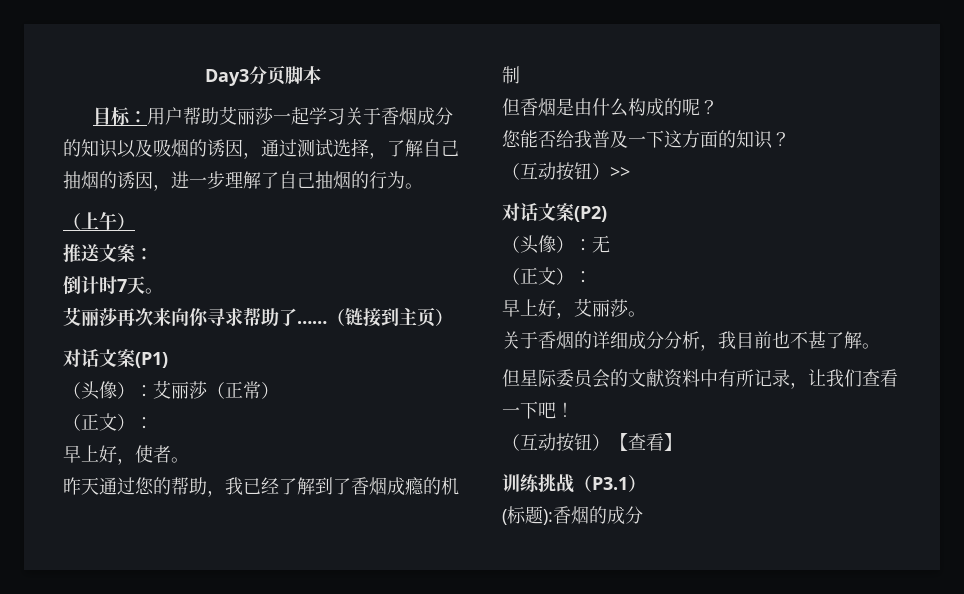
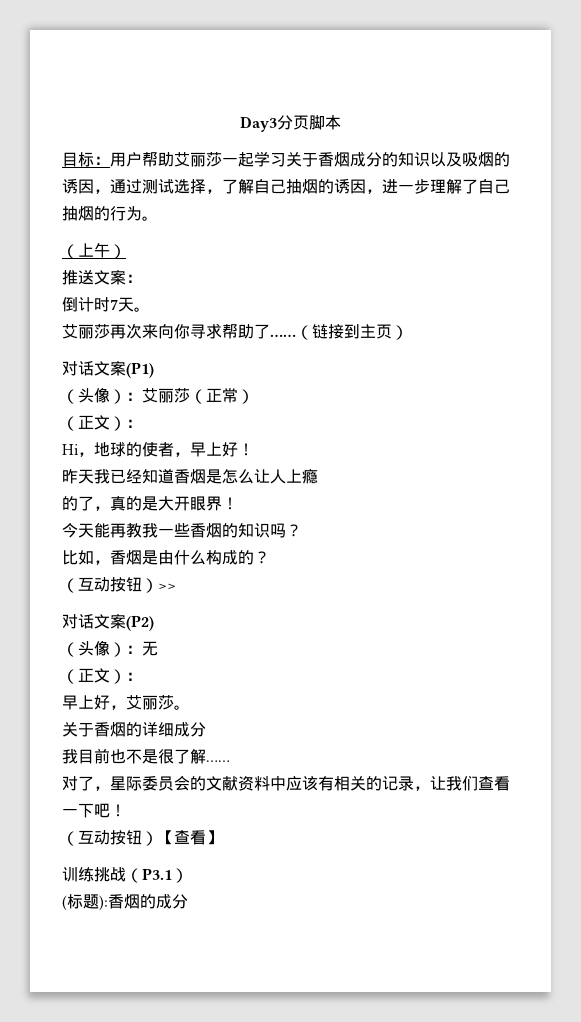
[63,445,189,465] [63,477,459,497] [502,66,520,84] [502,98,520,116] 早上好，使者。 // 昨天通过您的帮助，我已经了解到了香烟成瘾的机制 // 但 -> [62,442,254,457] [62,468,318,484] [62,496,238,511] [62,523,302,538] [62,550,110,565] Hi，地球的使者，早上好！ // 昨天我已经知道香烟是怎么让人上瘾 // 的了，真的是大开眼界！ // 今天能再教我一些香烟的知识吗？ // 比如，
[682,98,718,116] [502,130,773,149] 呢？ // 您能否给我普及一下这方面的知识 -> (254, 557) none
[664,331,718,351] 分析， -> (206, 729) //
[808,331,880,349] [502,369,520,387] 甚了解。 // 但 -> [142,749,230,764] [62,776,110,791] 是很了解…… // 对了，
[718,369,754,387] 有所 -> [286,776,382,791] 应该有相关的

